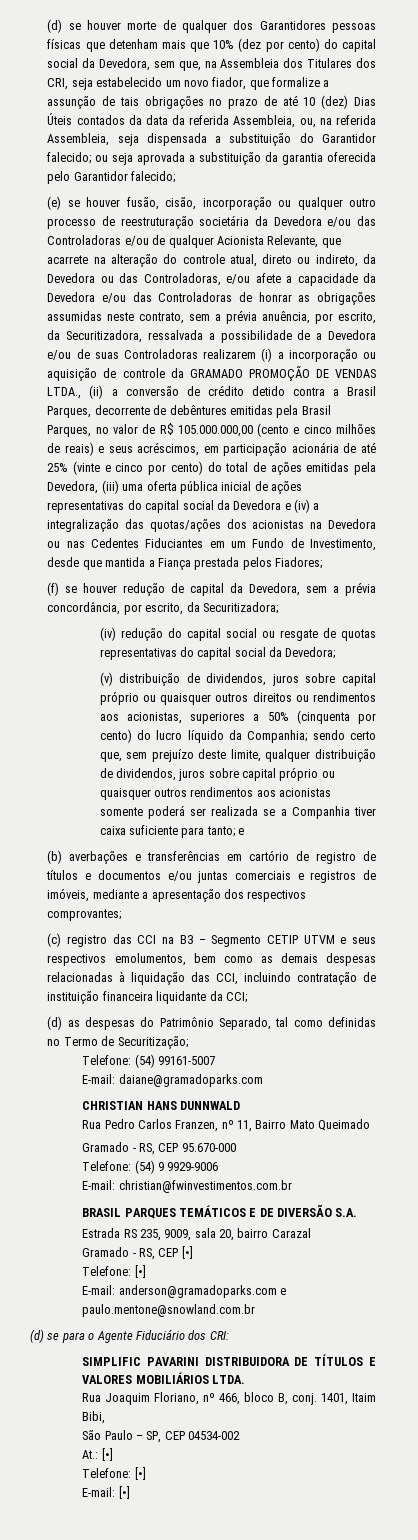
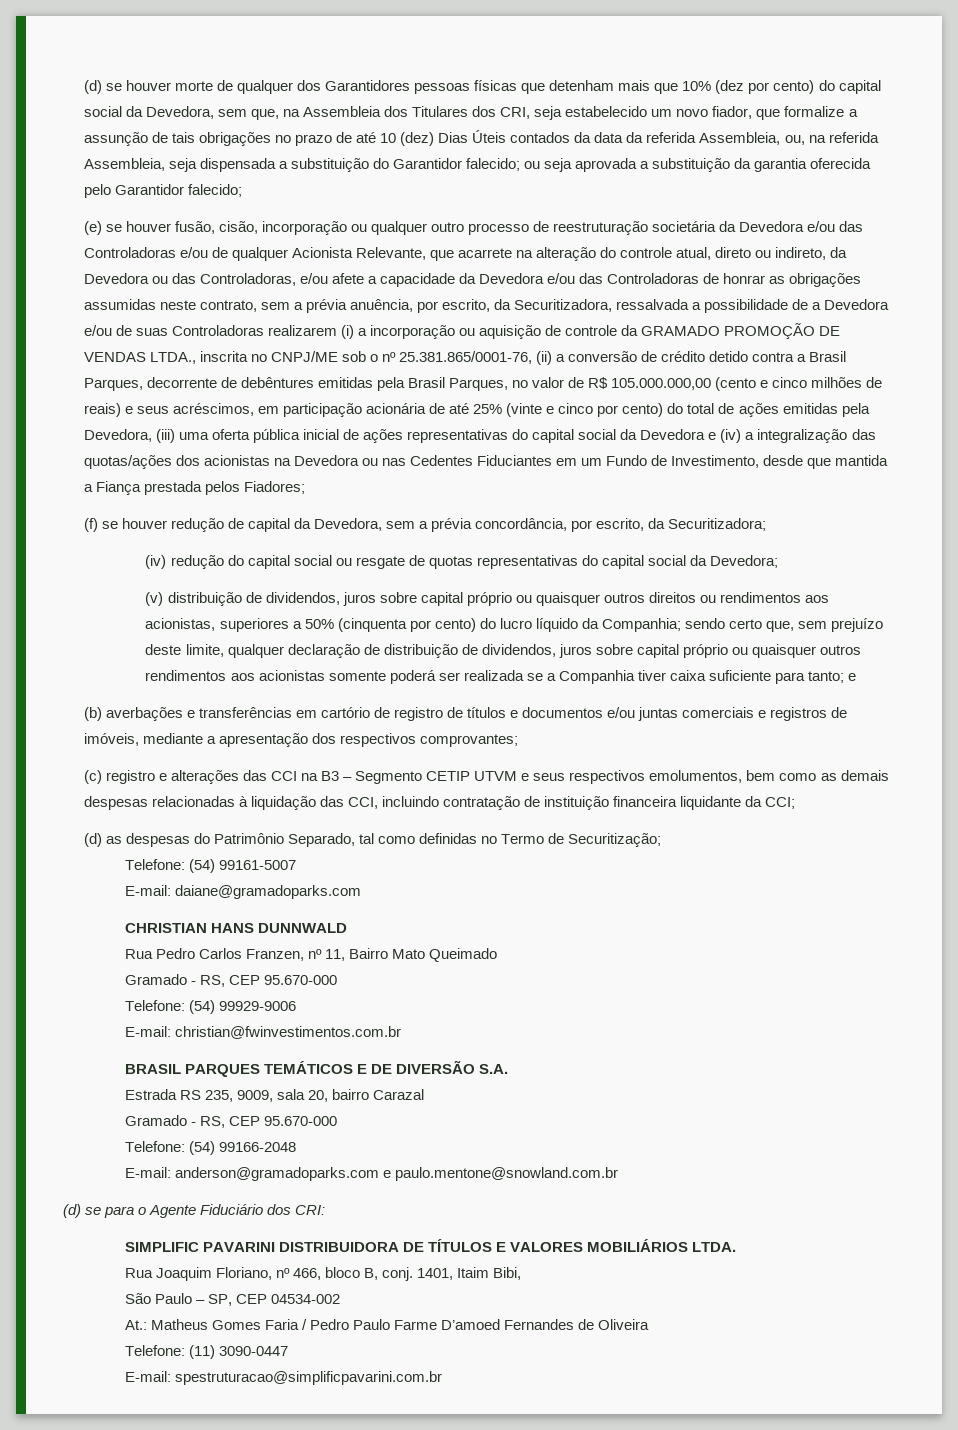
(82, 393) none -> [199,351,533,364] inscrita no CNPJ/ME sob o nº 25.381.865/0001-76,
(311, 755) none -> [287,644,380,658] declaração de
(108, 941) none -> [158,770,239,784] e alterações
[157,1162,219,1171] 9 9929-9006 -> [218,1001,296,1011] 99929-9006
[181,1246,193,1259] [82,1265,146,1278] [•] // Telefone: [•] -> [264,1116,338,1126] [124,1141,296,1155] 95.670-000 // Telefone: (54) 99166-2048
[101,1448,113,1461] [82,1467,146,1480] [82,1486,130,1499] [•] // Telefone: [•] // E-mail: [•] -> [150,1319,650,1330] [124,1345,288,1359] [124,1371,442,1385] Matheus Gomes Faria / Pedro Paulo Farme D’amoed Fernandes de Oliveira // Telefone: (11) 3090-0447 // E-mail: spestruturacao@simplificpavarini.com.br

